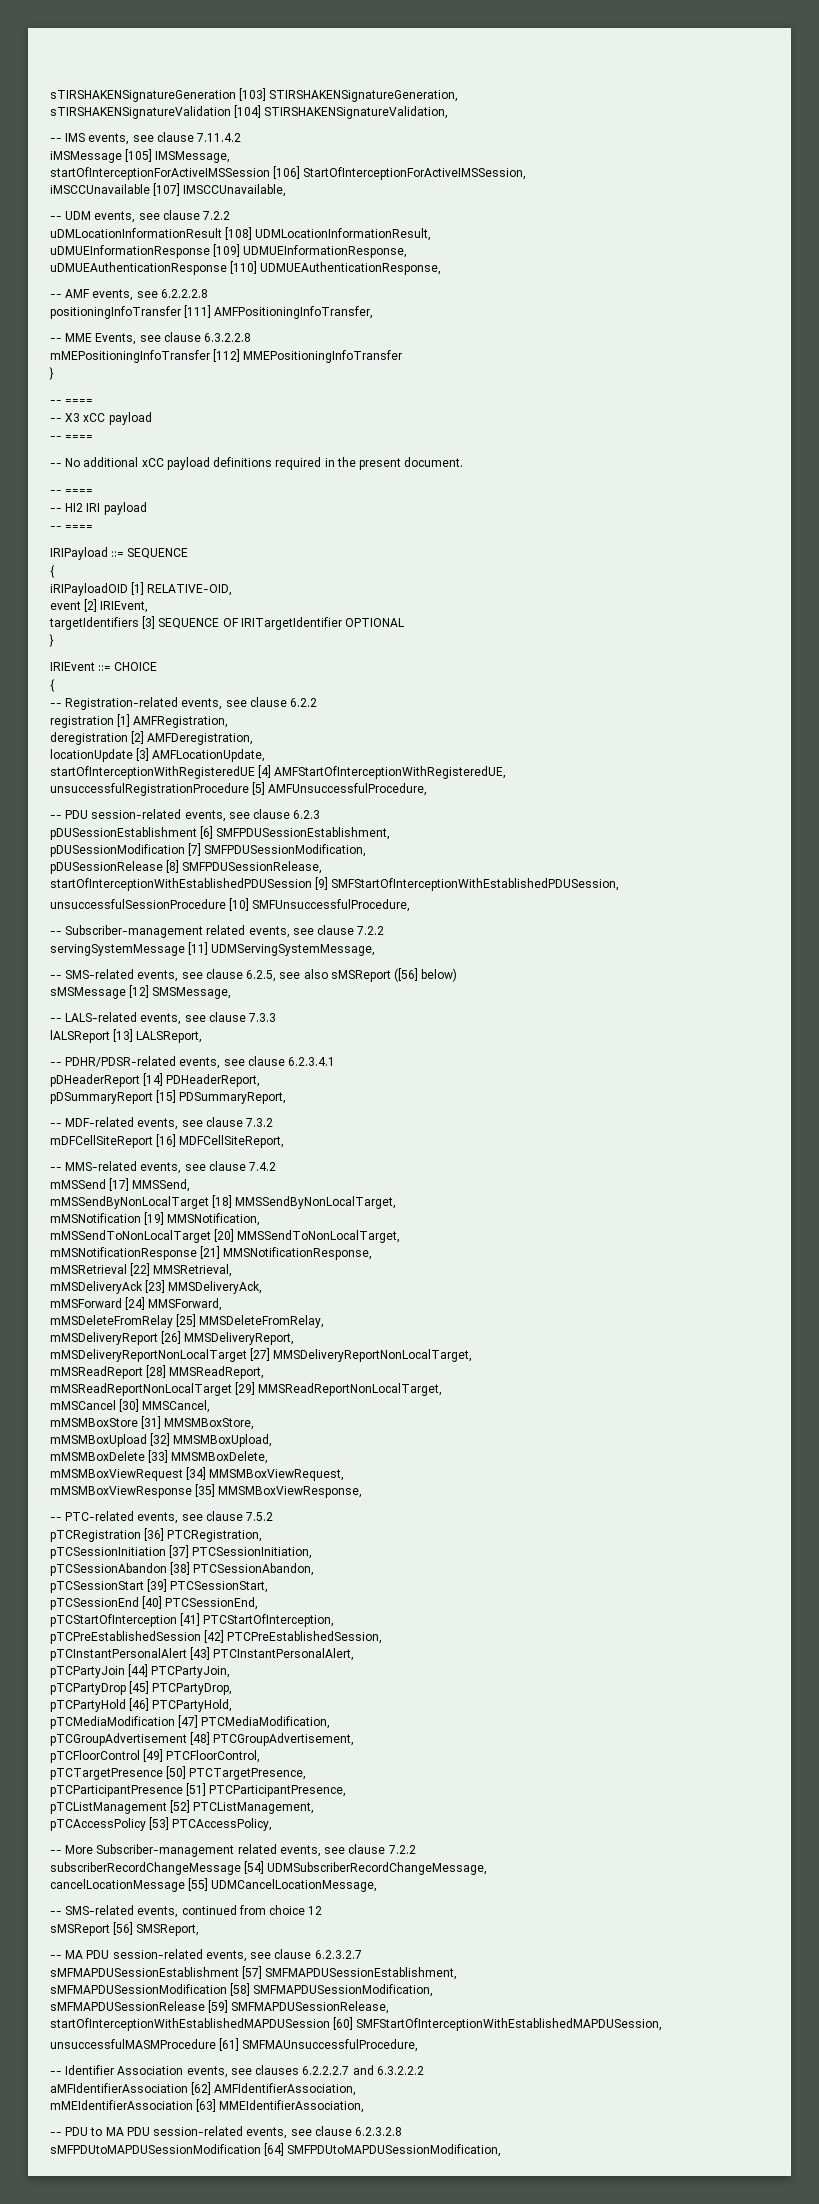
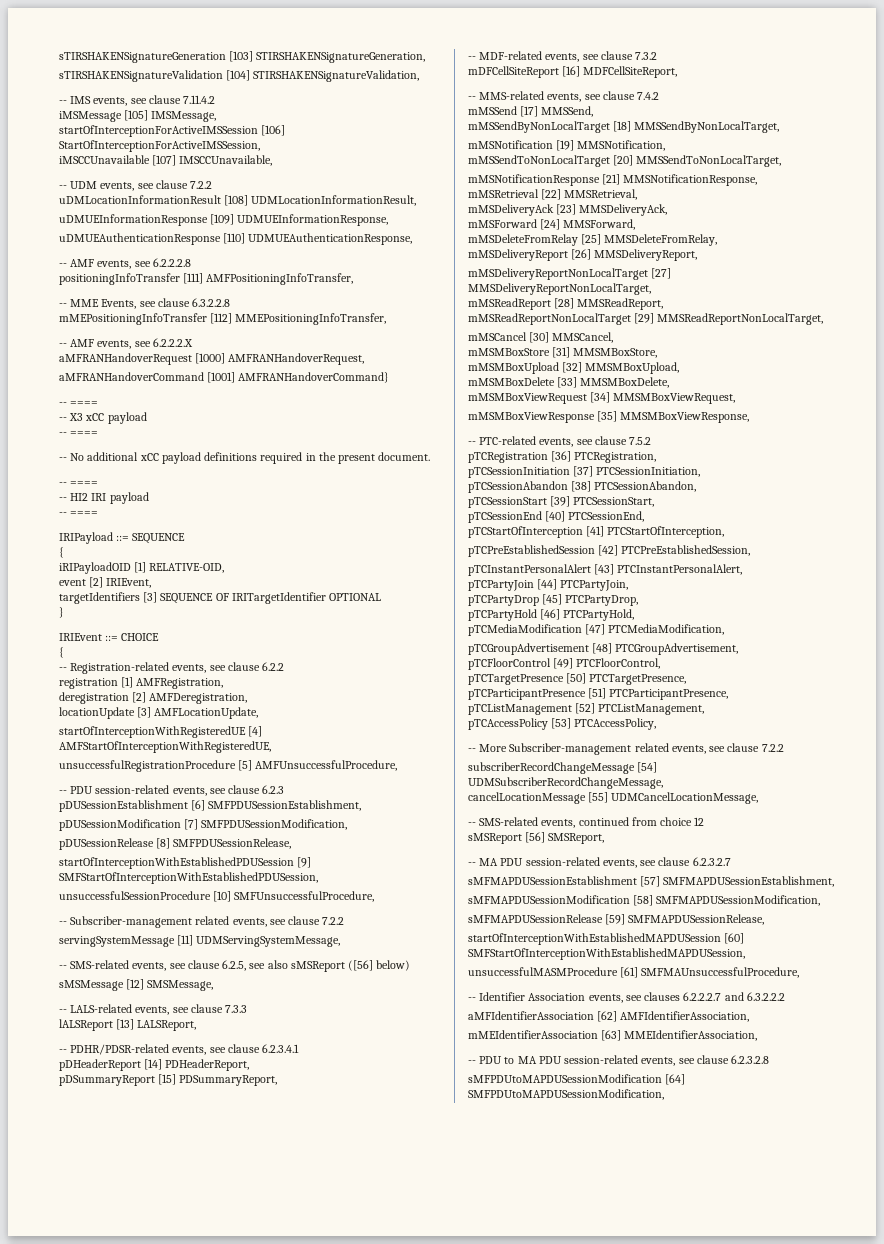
[243,350,403,363] [49,367,54,380] MMEPositioningInfoTransfer // } -> [235,313,387,325] [59,338,193,349] [59,353,365,365] [59,372,390,383] MMEPositioningInfoTransfer, // -- AMF events, see 6.2.2.2.X // aMFRANHandoverRequest [1000] AMFRANHandoverRequest, // aMFRANHandoverCommand [1001] AMFRANHandoverCommand}

